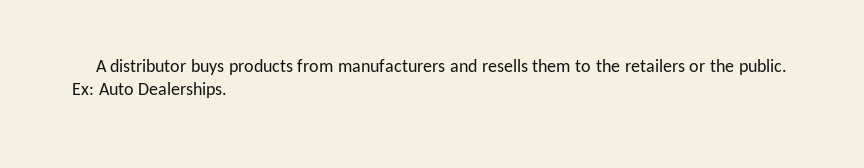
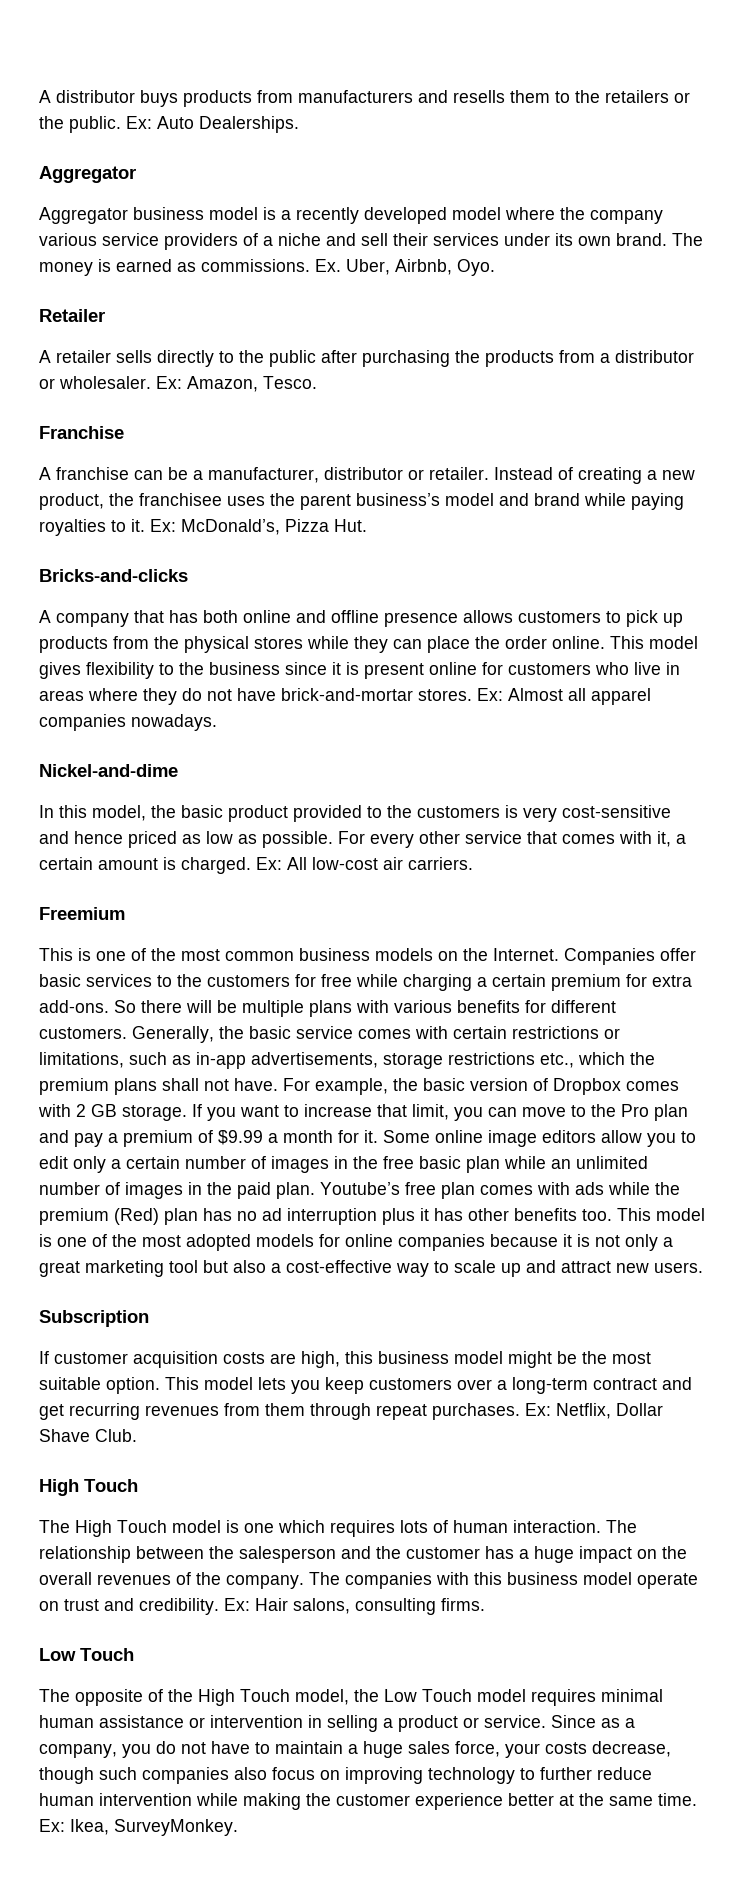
(228, 90) none -> [39,166,136,183] [39,207,663,224] [39,233,703,250] [39,259,495,276] [39,309,105,322] [39,350,694,367] [39,376,317,392] [39,426,124,439] [39,467,695,484] [39,493,684,510] [39,519,367,536] [39,569,188,582] [39,610,683,627] [39,636,698,653] [39,662,680,679] [39,688,651,705] [39,714,217,731] [39,764,178,777] [39,805,671,822] [39,831,686,848] [39,857,473,874] [39,907,125,920] [39,948,696,965] [39,974,692,991] [39,1000,616,1017] [39,1026,620,1043] [39,1052,655,1069] [39,1078,679,1095] [38,1104,688,1121] [39,1130,696,1147] [39,1156,648,1173] [39,1182,680,1199] [39,1208,705,1225] [39,1234,673,1251] [39,1260,703,1277] [39,1310,149,1327] [39,1351,651,1368] [39,1377,692,1394] [39,1403,663,1420] [39,1429,137,1442] [39,1479,138,1496] [39,1520,637,1537] [39,1546,687,1563] [39,1572,698,1589] [39,1598,485,1615] [39,1648,134,1661] [39,1689,663,1706] [39,1715,635,1732] [39,1741,671,1758] [39,1767,652,1784] [39,1793,697,1810] [39,1819,238,1836] // Aggregator // Aggregator business model is a recently developed model where the company various service providers of a niche and sell their services under its own brand. The money is earned as commissions. Ex. Uber, Airbnb, Oyo. // Retailer // A retailer sells directly to the public after purchasing the products from a distributor or wholesaler. Ex: Amazon, Tesco. // Franchise // A franchise can be a manufacturer, distributor or retailer. Instead of creating a new product, the franchisee uses the parent business’s model and brand while paying royalties to it. Ex: McDonald’s, Pizza Hut. // Bricks-and-clicks // A company that has both online and offline presence allows customers to pick up products from the physical stores while they can place the order online. This model gives flexibility to the business since it is present online for customers who live in areas where they do not have brick-and-mortar stores. Ex: Almost all apparel companies nowadays. // Nickel-and-dime // In this model, the basic product provided to the customers is very cost-sensitive and hence priced as low as possible. For every other service that comes with it, a certain amount is charged. Ex: All low-cost air carriers. // Freemium // This is one of the most common business models on the Internet. Companies offer basic services to the customers for free while charging a certain premium for extra add-ons. So there will be multiple plans with various benefits for different customers. Generally, the basic service comes with certain restrictions or limitations, such as in-app advertisements, storage restrictions etc., which the premium plans shall not have. For example, the basic version of Dropbox comes with 2 GB storage. If you want to increase that limit, you can move to the Pro plan and pay a premium of $9.99 a month for it. Some online image editors allow you to edit only a certain number of images in the free basic plan while an unlimited number of images in the paid plan. Youtube’s free plan comes with ads while the premium (Red) plan has no ad interruption plus it has other benefits too. This model is one of the most adopted models for online companies because it is not only a great marketing tool but also a cost-effective way to scale up and attract new users. // Subscription // If customer acquisition costs are high, this business model might be the most suitable option. This model lets you keep customers over a long-term contract and get recurring revenues from them through repeat purchases. Ex: Netflix, Dollar Shave Club. // High Touch // The High Touch model is one which requires lots of human interaction. The relationship between the salesperson and the customer has a huge impact on the overall revenues of the company. The companies with this business model operate on trust and credibility. Ex: Hair salons, consulting firms. // Low Touch // The opposite of the High Touch model, the Low Touch model requires minimal human assistance or intervention in selling a product or service. Since as a company, you do not have to maintain a huge sales force, your costs decrease, though such companies also focus on improving technology to further reduce human intervention while making the customer experience better at the same time. Ex: Ikea, SurveyMonkey.

